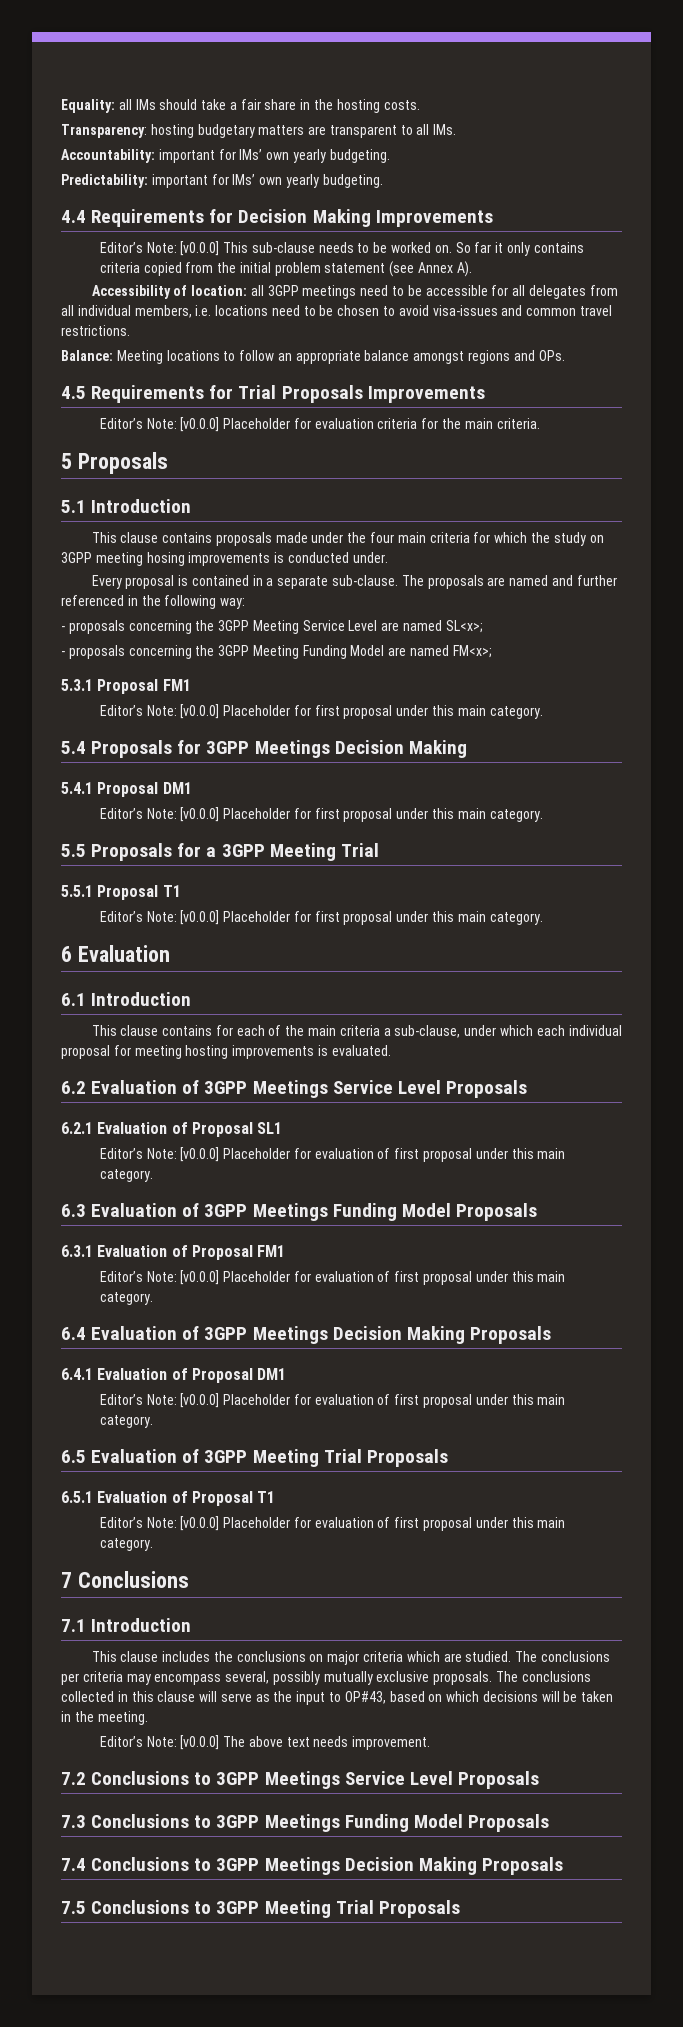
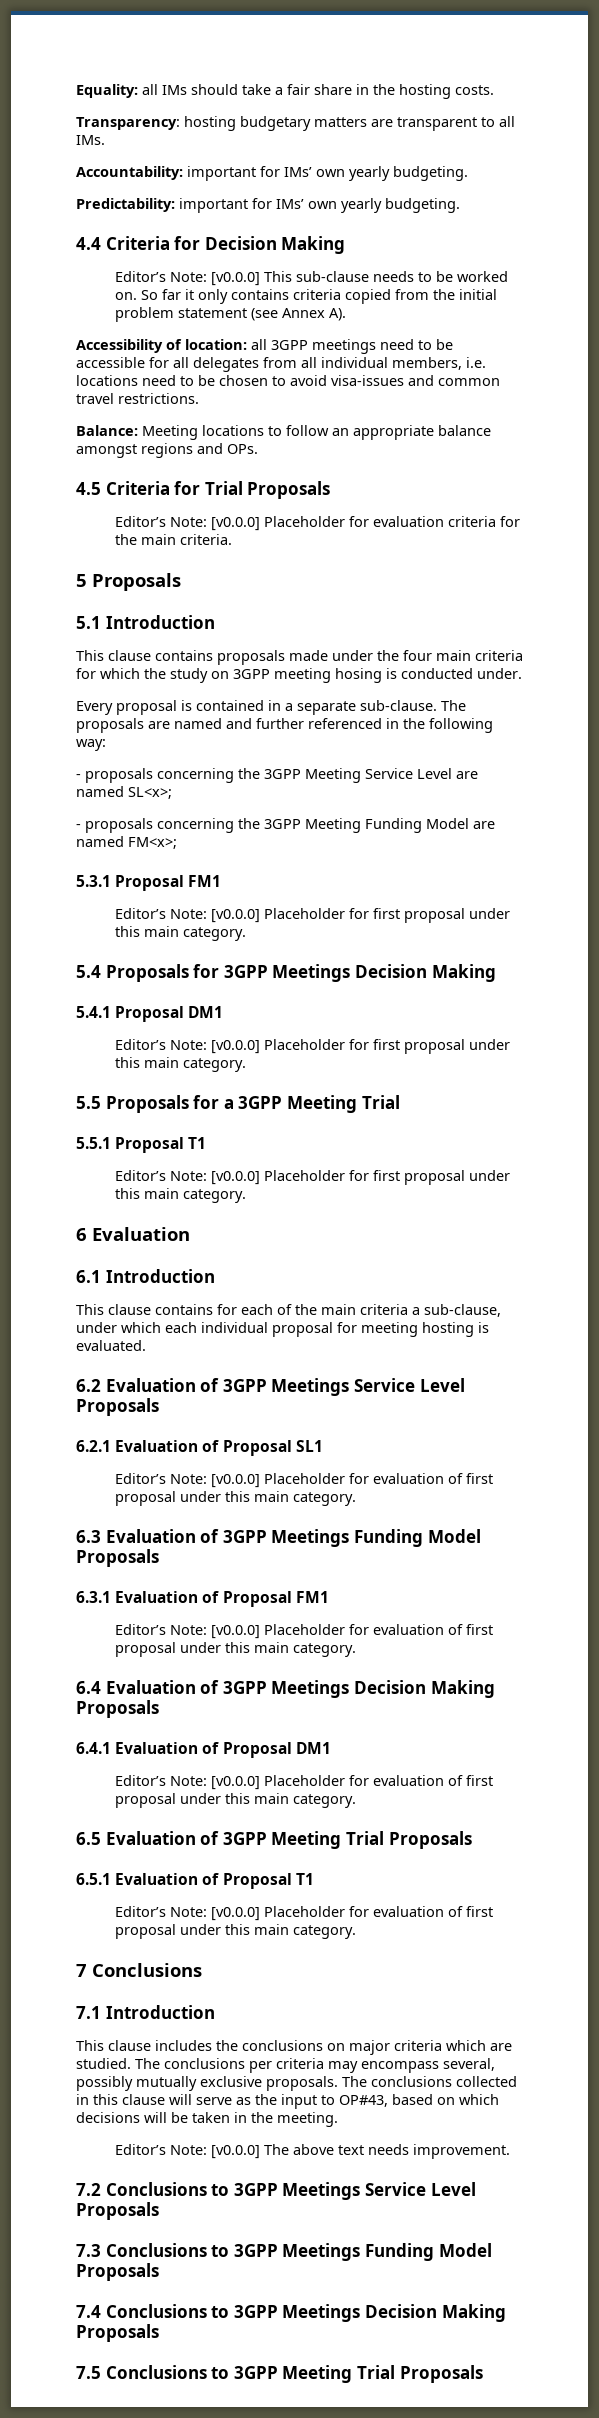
[91,209,205,227] Requirements -> [105,236,170,250] Criteria
[375,210,493,227] Improvements -> (346, 245) none
[91,385,205,403] Requirements -> [105,481,170,495] Criteria
[367,386,485,403] Improvements -> (331, 490) none
[188,552,271,566] improvements -> (382, 675) none
[232,1045,315,1059] improvements -> (474, 1329) none

